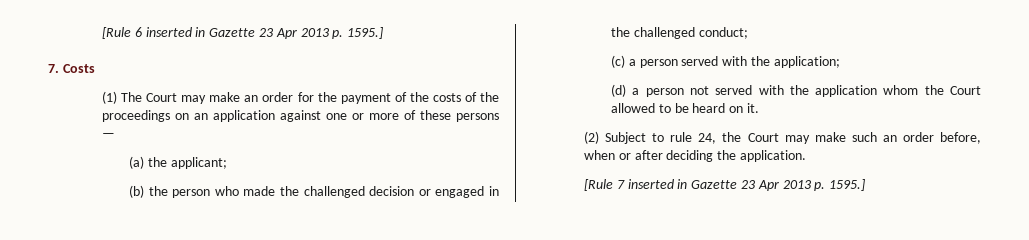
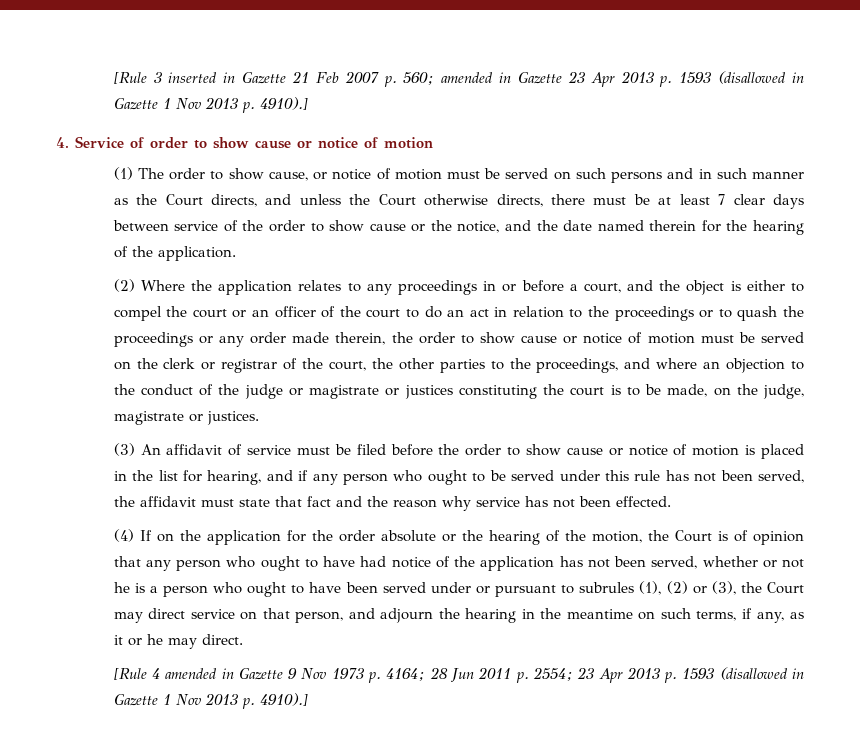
[102,27,384,39] [48,64,95,73] [102,91,499,104] [102,110,499,122] [102,133,116,138] [129,156,227,169] [129,185,499,198] [611,27,748,39] [611,55,840,68] [611,84,981,97] [611,103,759,113] [584,131,981,144] [584,150,806,162] [584,179,866,191] [Rule 6 inserted in Gazette 23 Apr 2013 p. 1595.] // 7. Costs // (1) The Court may make an order for the payment of the costs of the proceedings on an application against one or more of these persons — // (a) the applicant; // (b) the person who made the challenged decision or engaged in the challenged conduct; // (c) a person served with the application; // (d) a person not served with the application whom the Court allowed to be heard on it. // (2) Subject to rule 24, the Court may make such an order before, when or after deciding the application. // [Rule 7 inserted in Gazette 23 Apr 2013 p. 1595.] -> [113,71,805,87] [113,97,308,113] [56,136,433,149] [113,167,804,183] [113,194,805,209] [112,220,804,235] [113,246,236,261] [113,279,804,295] [113,306,805,321] [113,332,804,347] [113,358,804,373] [113,384,804,399] [113,411,259,425] [113,443,805,459] [113,470,804,485] [113,496,671,511] [113,529,804,545] [113,556,804,571] [113,581,805,597] [113,608,804,623] [113,634,243,649] [113,667,804,683] [113,693,308,709] [Rule 3 inserted in Gazette 21 Feb 2007 p. 560; amended in Gazette 23 Apr 2013 p. 1593 (disallowed in Gazette 1 Nov 2013 p. 4910).] // 4. Service of order to show cause or notice of motion // (1) The order to show cause, or notice of motion must be served on such persons and in such manner as the Court directs, and unless the Court otherwise directs, there must be at least 7 clear days between service of the order to show cause or the notice, and the date named therein for the hearing of the application. // (2) Where the application relates to any proceedings in or before a court, and the object is either to compel the court or an officer of the court to do an act in relation to the proceedings or to quash the proceedings or any order made therein, the order to show cause or notice of motion must be served on the clerk or registrar of the court, the other parties to the proceedings, and where an objection to the conduct of the judge or magistrate or justices constituting the court is to be made, on the judge, magistrate or justices. // (3) An affidavit of service must be filed before the order to show cause or notice of motion is placed in the list for hearing, and if any person who ought to be served under this rule has not been served, the affidavit must state that fact and the reason why service has not been effected. // (4) If on the application for the order absolute or the hearing of the motion, the Court is of opinion that any person who ought to have had notice of the application has not been served, whether or not he is a person who ought to have been served under or pursuant to subrules (1), (2) or (3), the Court may direct service on that person, and adjourn the hearing in the meantime on such terms, if any, as it or he may direct. // [Rule 4 amended in Gazette 9 Nov 1973 p. 4164; 28 Jun 2011 p. 2554; 23 Apr 2013 p. 1593 (disallowed in Gazette 1 Nov 2013 p. 4910).]

